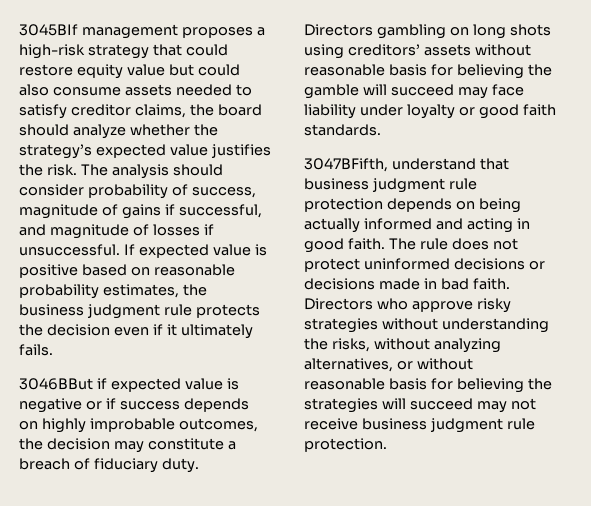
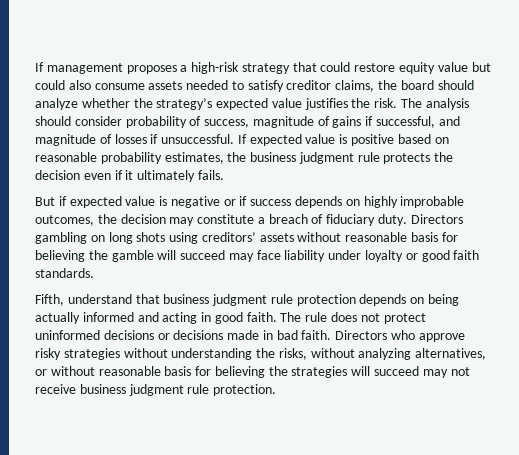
[19,24,78,36] 3045BIf -> [35,62,44,72] If
[19,378,93,390] 3046BBut -> [35,197,55,206] But
[304,158,388,172] 3047BFifth, -> [35,294,64,306] Fifth,

